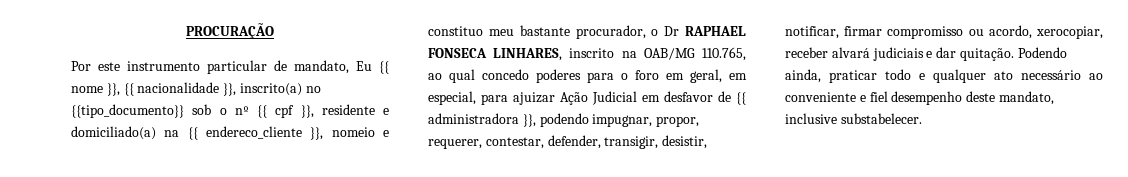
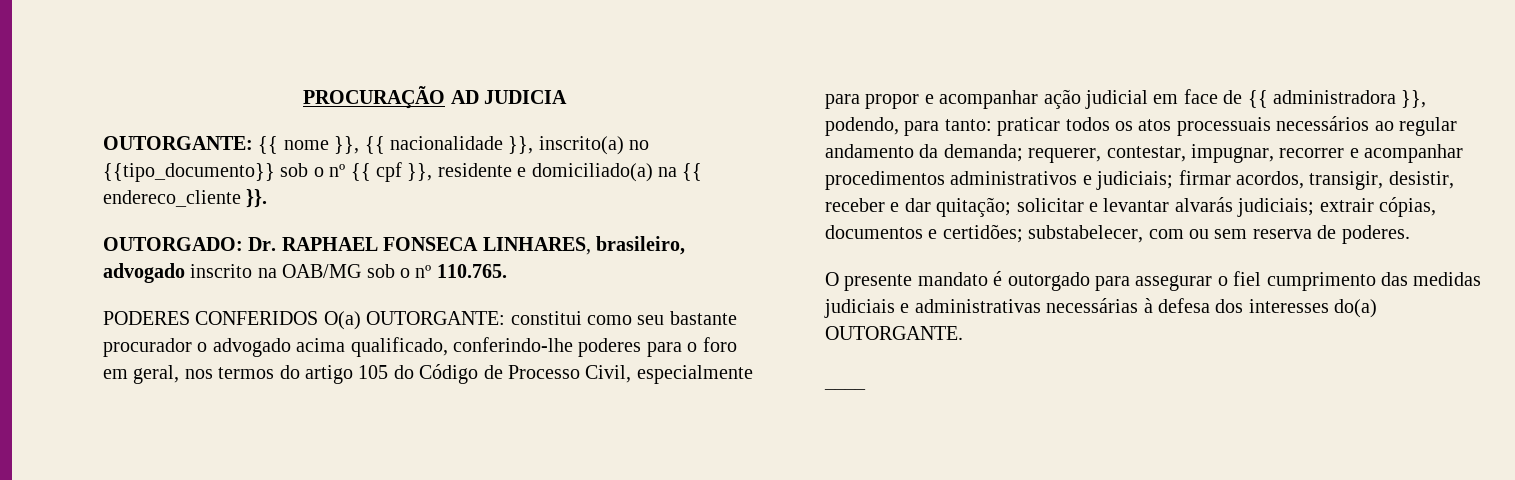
[71,60,372,74] // Por este instrumento particular de mandato, Eu -> [450,90,567,104] [103,136,253,150] AD JUDICIA // OUTORGANTE:
[310,127,389,140] [428,25,680,39] }}, nomeio e constituo meu bastante procurador, o Dr -> [246,189,268,208] [103,237,277,251] }}. // OUTORGADO: Dr.
(563, 54) none -> [596,236,685,255] [103,263,185,283] brasileiro, advogado
[702,47,746,61] [428,69,529,83] 110.765, ao qual concedo -> [366,264,507,278] [103,311,737,330] [103,337,573,357] sob o nº 110.765. // PODERES CONFERIDOS O(a) OUTORGANTE: constitui como seu bastante procurador o advogado acima qualificado, conferindo-lhe
[729,73,747,80] [428,91,746,105] [428,113,700,127] [428,135,708,149] [785,25,1103,39] [785,47,1067,61] [785,69,1103,83] [785,91,1054,105] [785,113,922,124] em especial, para ajuizar Ação Judicial em desfavor de {{ administradora }}, podendo impugnar, propor, requerer, contestar, defender, transigir, desistir, notificar, firmar compromisso ou acordo, xerocopiar, receber alvará judiciais e dar quitação. Podendo ainda, praticar todo e qualquer ato necessário ao conveniente e fiel desempenho deste mandato, inclusive substabelecer. -> [184,364,753,384] [825,89,1427,109] [825,116,1457,136] [825,144,1464,163] [825,170,1454,190] [825,197,1436,217] [825,224,1410,244] [825,271,1482,291] [824,298,1378,318] [825,326,963,340] [824,387,866,390] nos termos do artigo 105 do Código de Processo Civil, especialmente para propor e acompanhar ação judicial em face de {{ administradora }}, podendo, para tanto: praticar todos os atos processuais necessários ao regular andamento da demanda; requerer, contestar, impugnar, recorrer e acompanhar procedimentos administrativos e judiciais; firmar acordos, transigir, desistir, receber e dar quitação; solicitar e levantar alvarás judiciais; extrair cópias, documentos e certidões; substabelecer, com ou sem reserva de poderes. // O presente mandato é outorgado para assegurar o fiel cumprimento das medidas judiciais e administrativas necessárias à defesa dos interesses do(a) OUTORGANTE. // ____

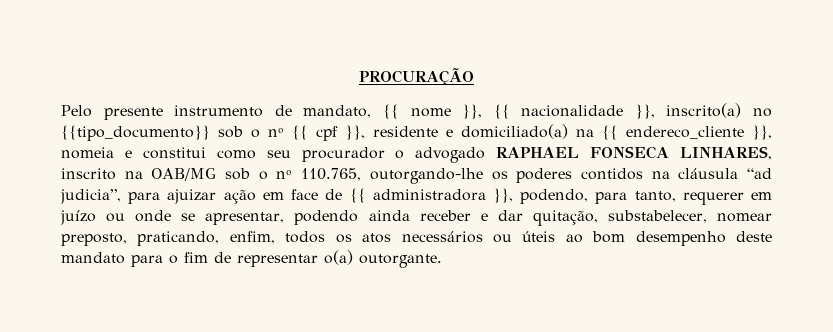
[450,90,567,104] [103,136,253,150] AD JUDICIA // OUTORGANTE: -> [61,105,372,120] // Pelo presente instrumento de mandato,
[246,189,268,208] [103,237,277,251] }}. // OUTORGADO: Dr. -> [752,125,772,140] [61,147,486,163] }}, nomeia e constitui como seu procurador o advogado
[596,236,685,255] [103,263,185,283] brasileiro, advogado -> (772, 153) none
[436,264,507,278] [103,311,737,330] [103,337,737,357] [103,364,753,384] [825,89,1148,109] 110.765. // PODERES CONFERIDOS O(a) OUTORGANTE: constitui como seu bastante procurador o advogado acima qualificado, conferindo-lhe poderes para o foro em geral, nos termos do artigo 105 do Código de Processo Civil, especialmente para propor e acompanhar ação judicial -> [301,168,773,184] [60,189,256,204] 110.765, outorgando-lhe os poderes contidos na cláusula “ad judicia”, para ajuizar ação
[944,116,1457,136] [825,144,1464,163] [825,170,1454,190] [825,197,1436,217] [825,224,1410,244] [825,271,1482,291] [824,298,1378,318] [825,326,963,340] [824,387,866,390] tanto: praticar todos os atos processuais necessários ao regular andamento da demanda; requerer, contestar, impugnar, recorrer e acompanhar procedimentos administrativos e judiciais; firmar acordos, transigir, desistir, receber e dar quitação; solicitar e levantar alvarás judiciais; extrair cópias, documentos e certidões; substabelecer, com ou sem reserva de poderes. // O presente mandato é outorgado para assegurar o fiel cumprimento das medidas judiciais e administrativas necessárias à defesa dos interesses do(a) OUTORGANTE. // ____ -> [634,191,772,205] [60,210,772,226] [61,231,772,246] [61,250,442,268] tanto, requerer em juízo ou onde se apresentar, podendo ainda receber e dar quitação, substabelecer, nomear preposto, praticando, enfim, todos os atos necessários ou úteis ao bom desempenho deste mandato para o fim de representar o(a) outorgante.

